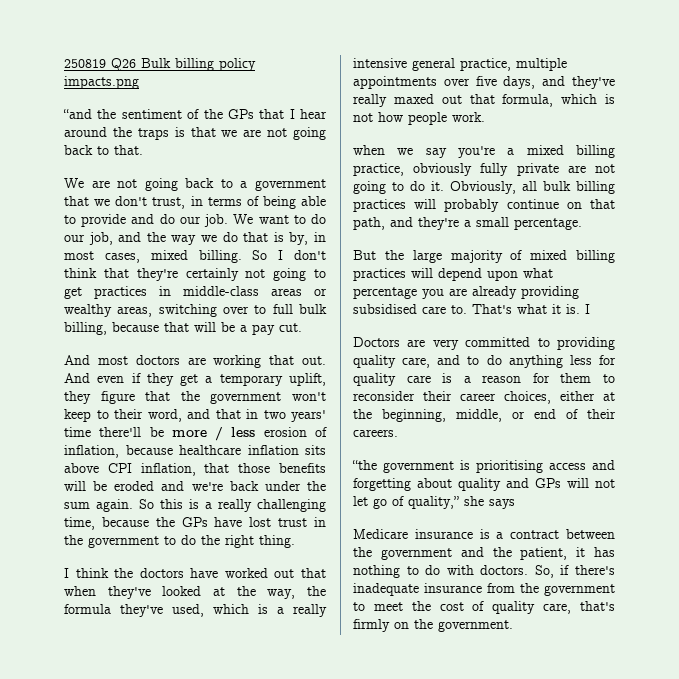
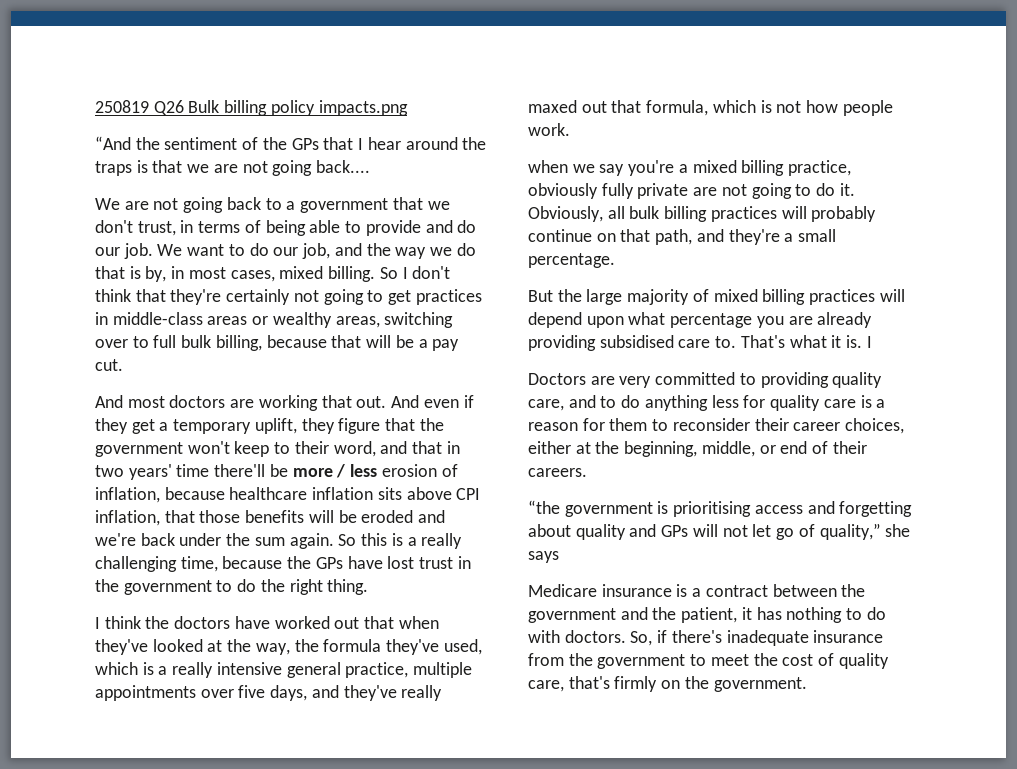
[63,109,92,119] “and -> [95,136,131,150] “And
[64,145,143,155] back to that. -> [316,160,371,173] back....

